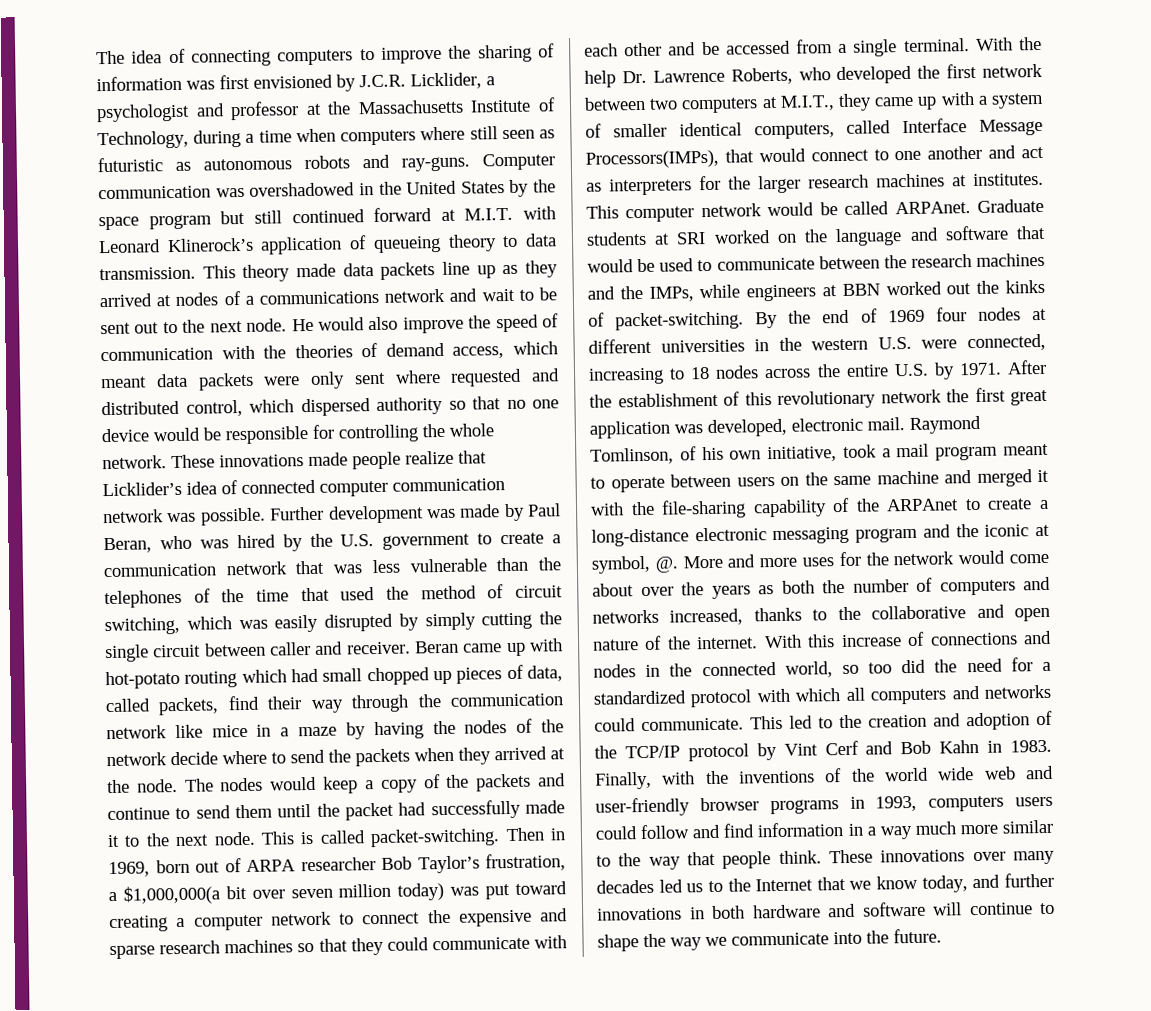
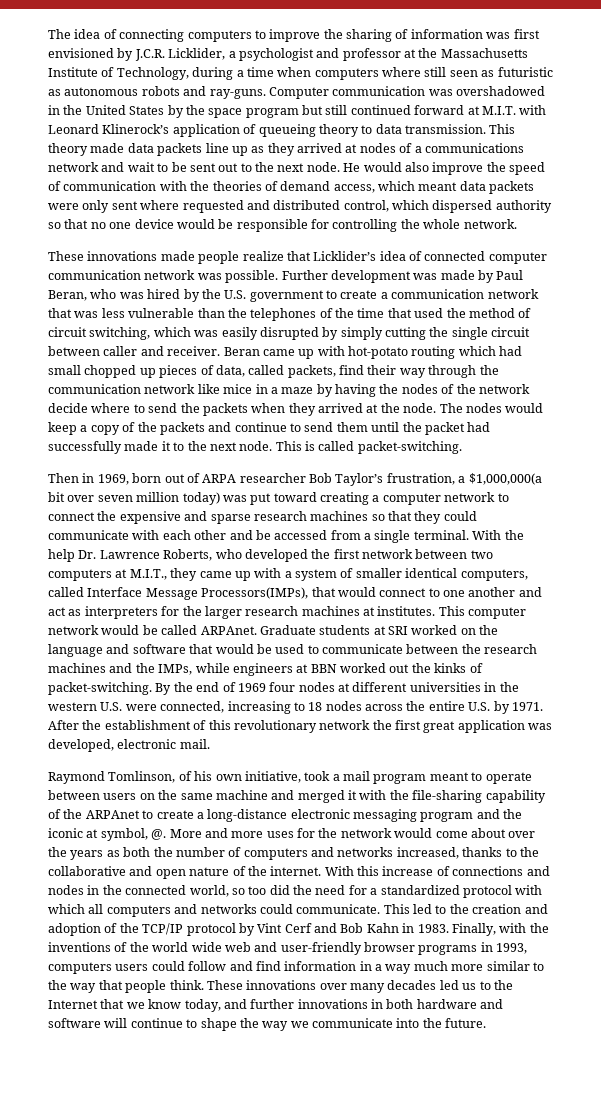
(167, 462) none -> (517, 224) //
(501, 838) none -> (462, 447) //
(905, 424) none -> (210, 744) //

